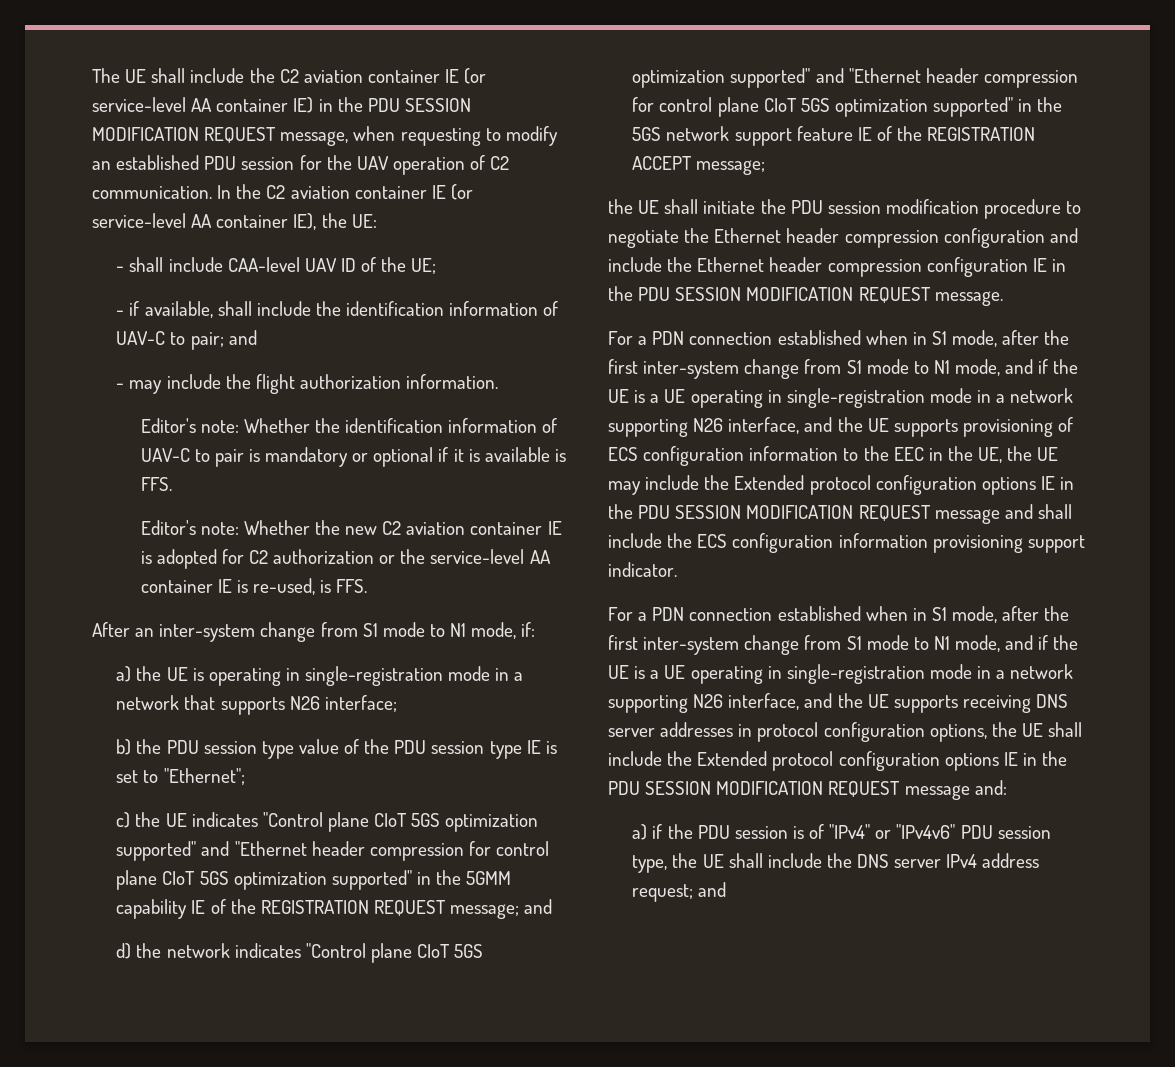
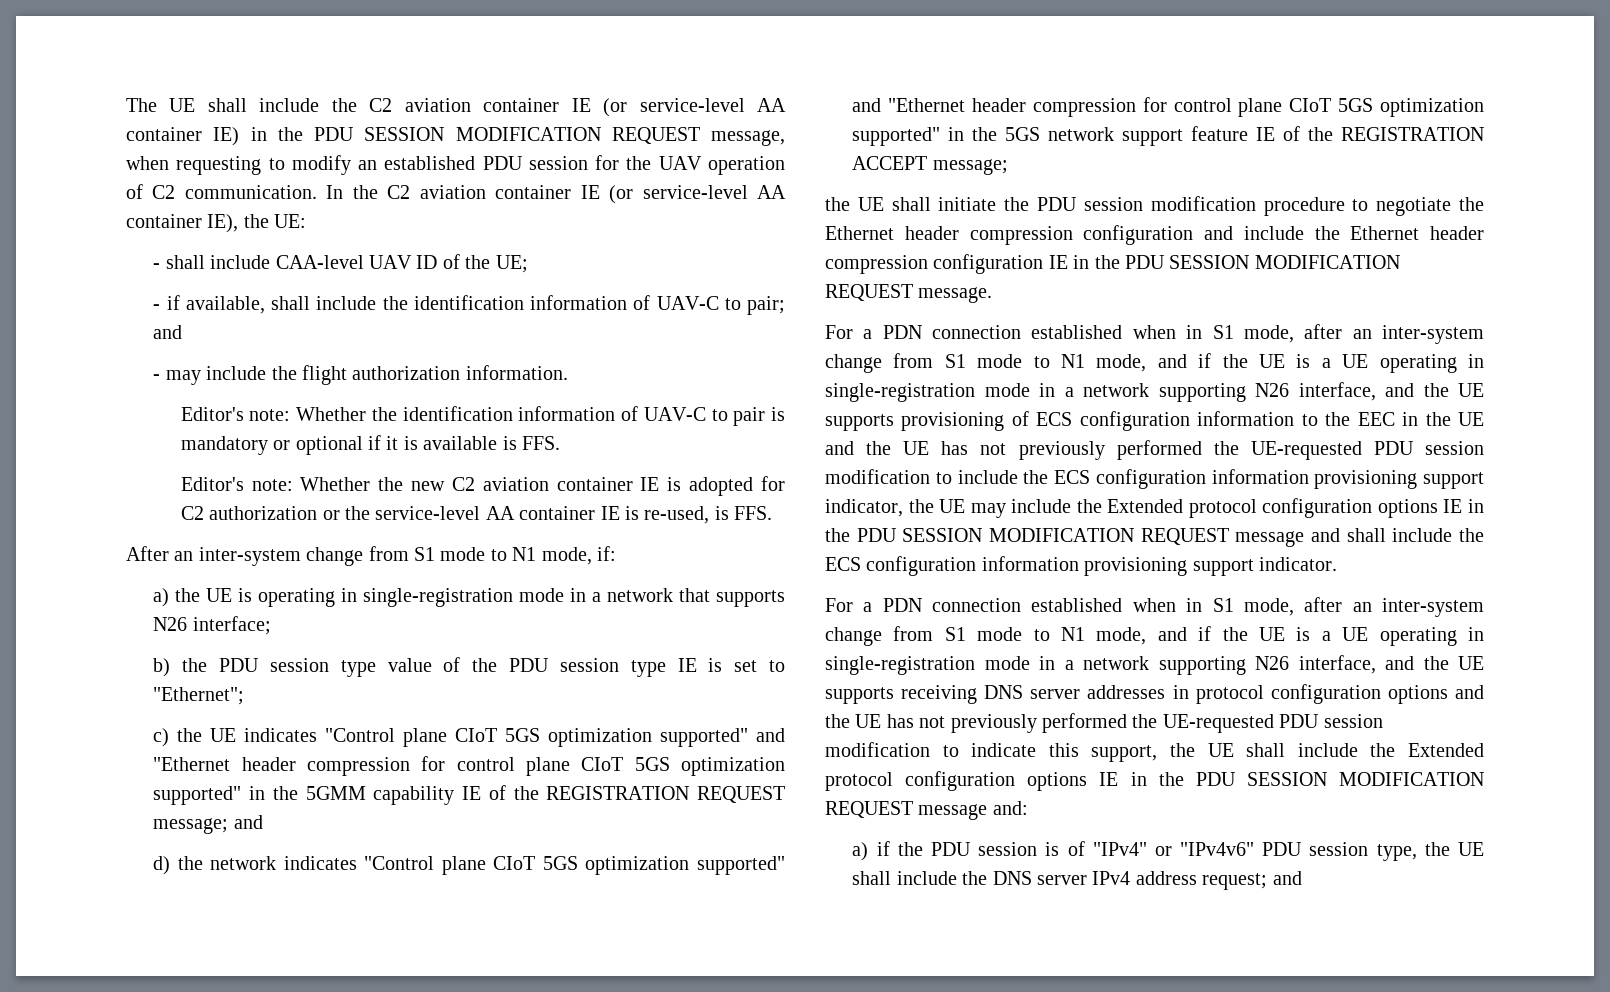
[1044,330,1070,345] [608,359,638,374] the first -> [1352,329,1372,339] an
[978,447,1003,463] UE, -> [1458,412,1485,426] [825,440,1484,460] [825,469,1484,489] [825,499,903,517] UE and the UE has not previously performed the UE-requested PDU session modification to include the ECS configuration information provisioning support indicator,
[1044,606,1070,621] [608,635,638,650] the first -> [1352,602,1372,612] an
[929,724,987,742] options, -> [1387,685,1484,704] [825,713,1383,733] [825,742,1158,762] options and the UE has not previously performed the UE-requested PDU session modification to indicate this support,

